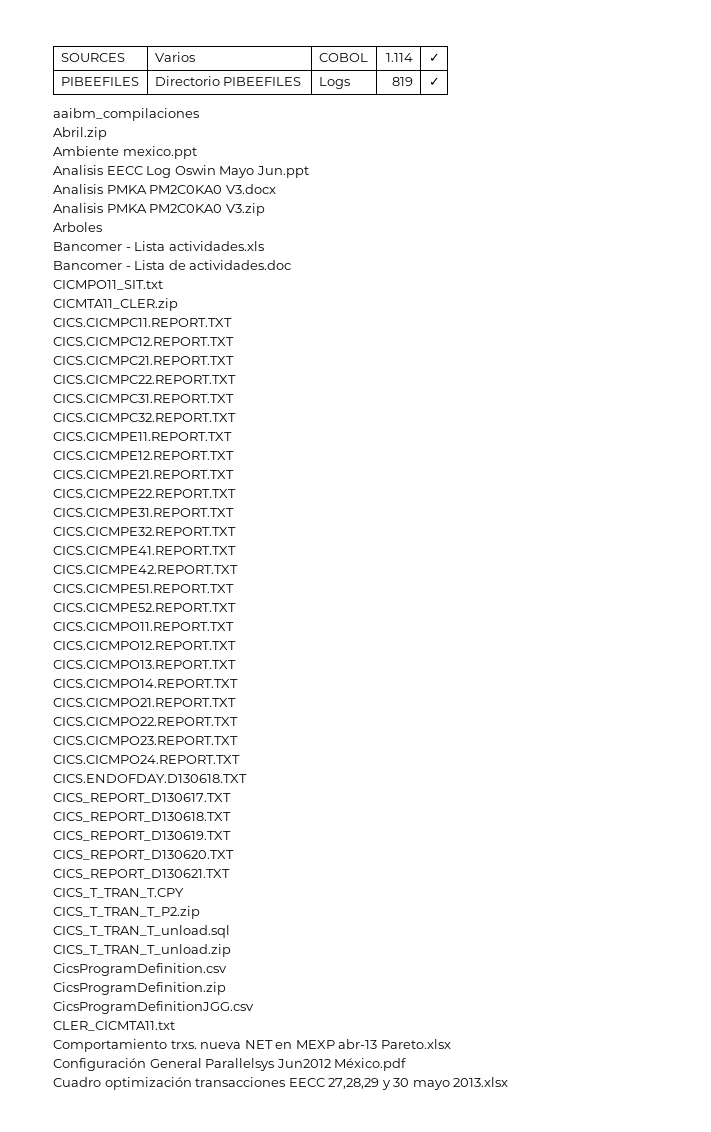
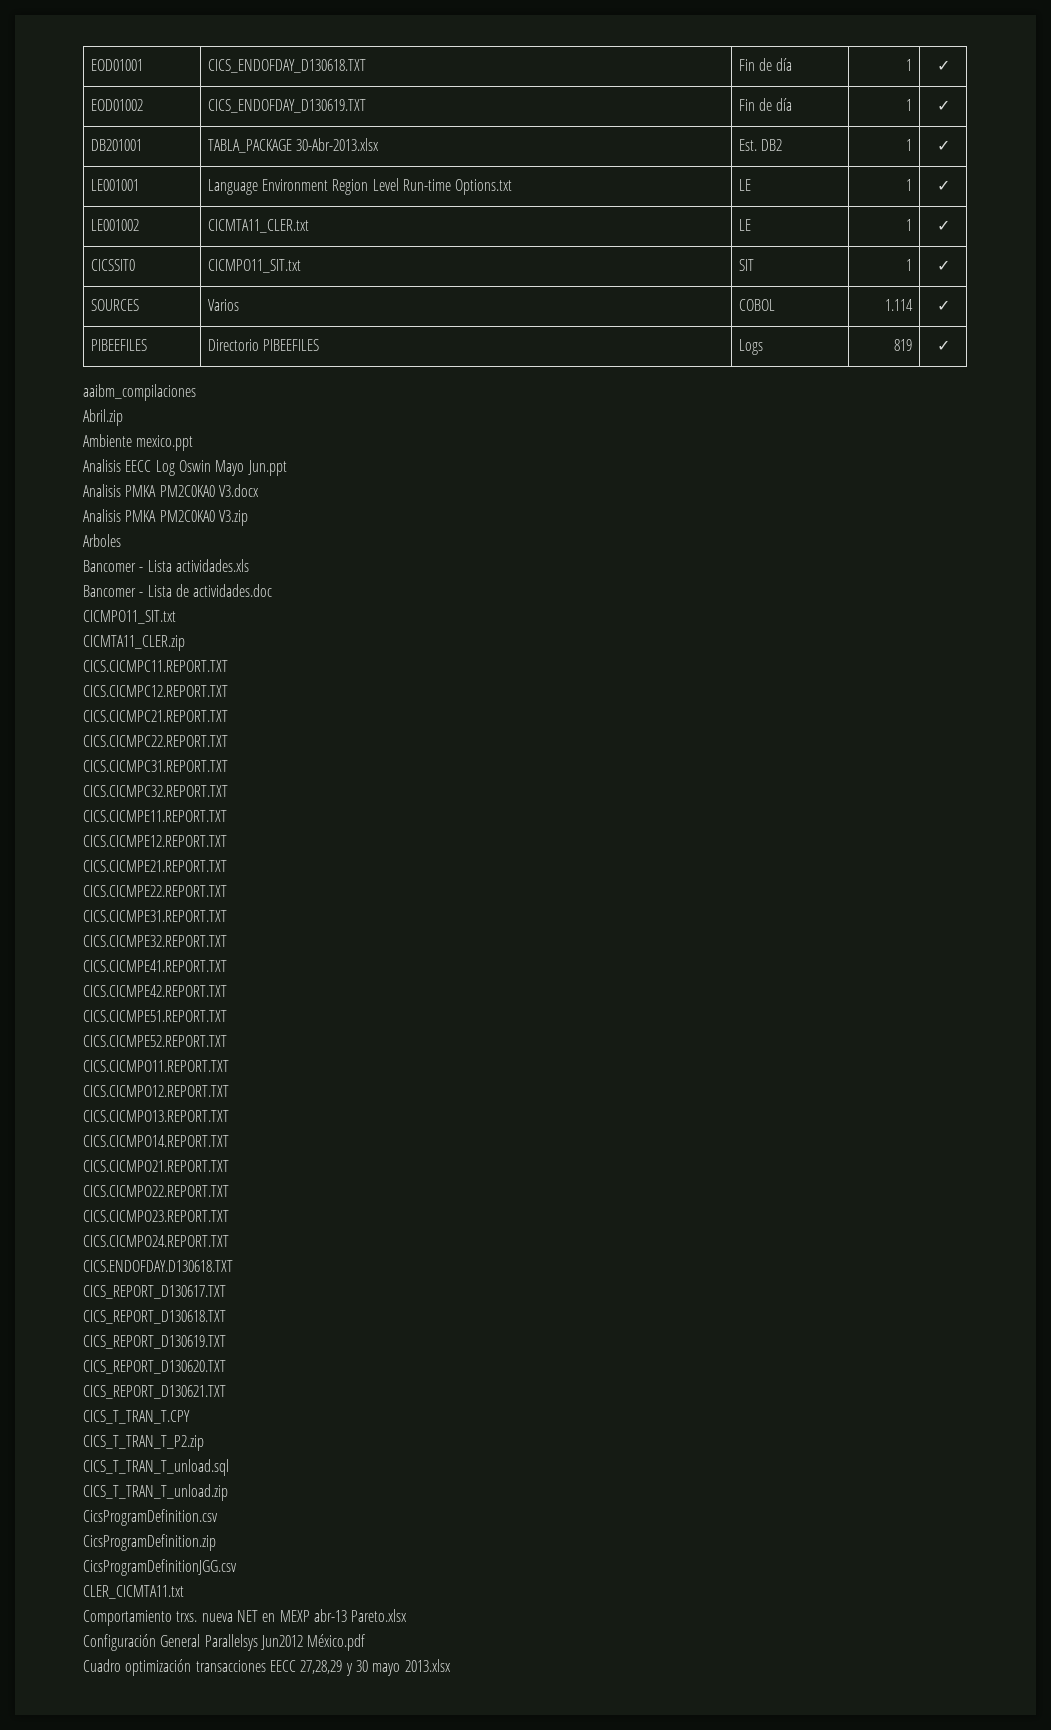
(60, 57) none -> [90,59,143,71] [207,59,366,73] [738,58,793,71] [906,59,913,71] [936,60,950,71] [90,99,143,111] [207,99,366,113] [738,98,793,111] [906,99,913,111] [936,100,950,111] [90,139,142,151] [207,138,380,153] [738,139,783,151] [906,139,913,151] [936,140,950,151] [90,179,139,191] [207,178,513,195] [738,179,751,191] [906,179,913,191] [936,180,950,191] [90,219,139,231] [207,219,309,233] [738,219,751,231] [906,219,913,231] [936,220,950,231] [90,259,135,271] [207,259,301,273] [738,259,754,271] [906,259,913,271] [936,260,950,271] EOD01001 | CICS_ENDOFDAY_D130618.TXT | Fin de día | 1 | ✓ // EOD01002 | CICS_ENDOFDAY_D130619.TXT | Fin de día | 1 | ✓ // DB201001 | TABLA_PACKAGE 30-Abr-2013.xlsx | Est. DB2 | 1 | ✓ // LE001001 | Language Environment Region Level Run-time Options.txt | LE | 1 | ✓ // LE001002 | CICMTA11_CLER.txt | LE | 1 | ✓ // CICSSIT0 | CICMPO11_SIT.txt | SIT | 1 | ✓ //

